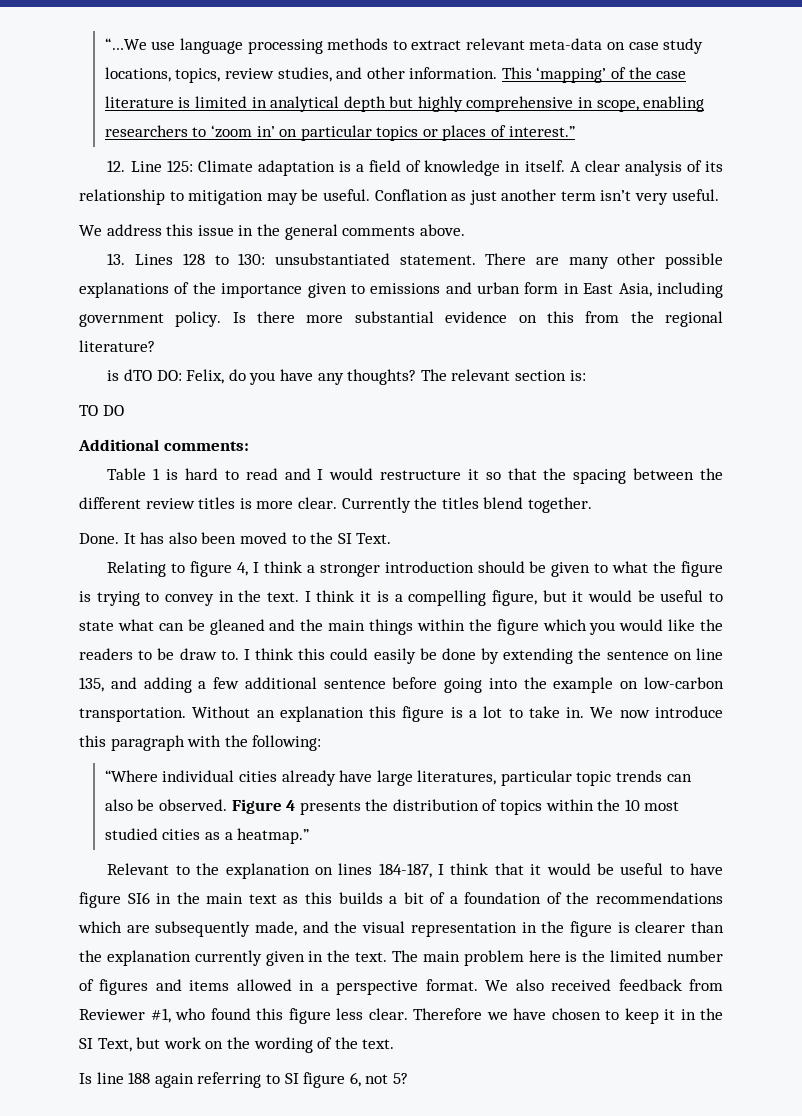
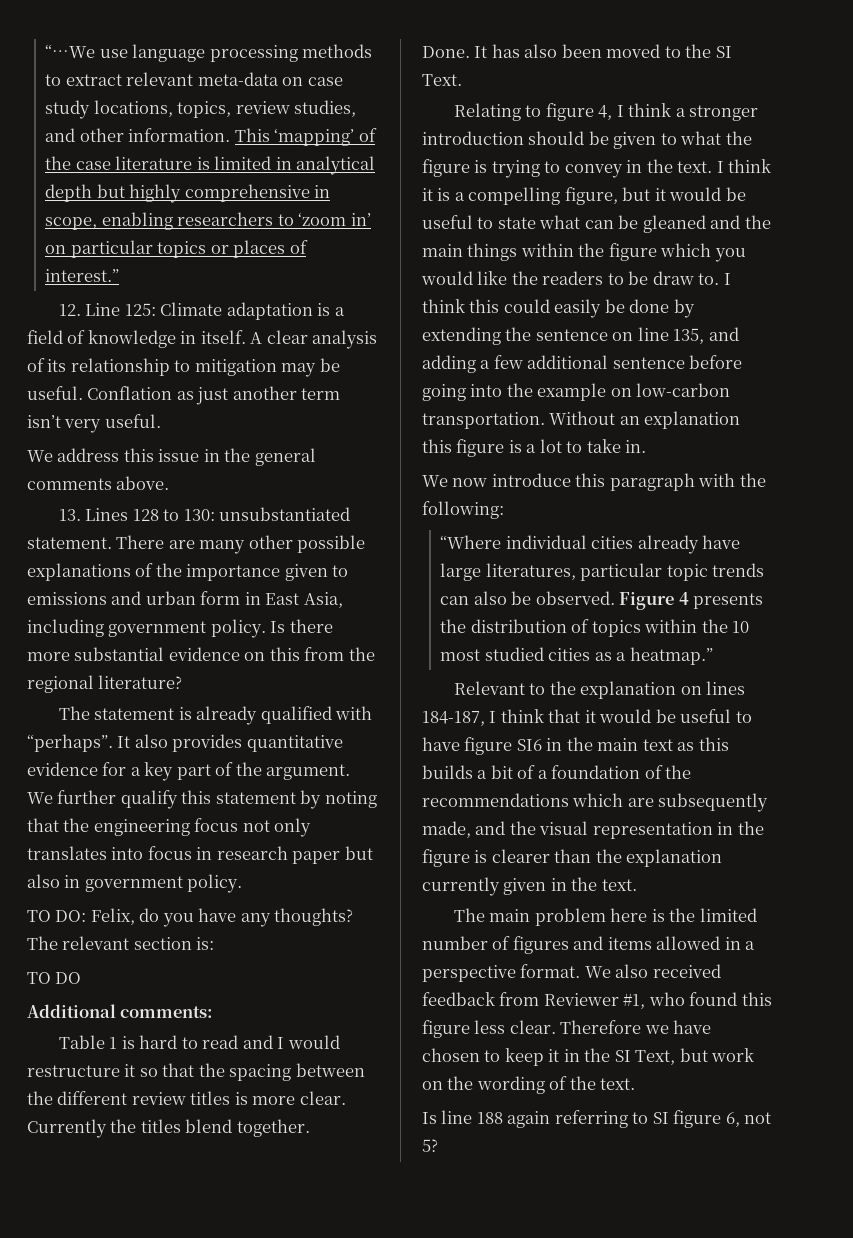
[107,369,153,381] is dTO -> [58,706,373,725] [27,734,343,752] [27,762,351,781] [27,790,377,809] [27,818,312,837] [27,846,373,864] [27,874,243,893] [27,910,51,922] The statement is already qualified with “perhaps”. It also provides quantitative evidence for a key part of the argument. We further qualify this statement by noting that the engineering focus not only translates into focus in research paper but also in government policy. // TO
(585, 712) none -> (647, 446) //
(388, 957) none -> (637, 885) //

